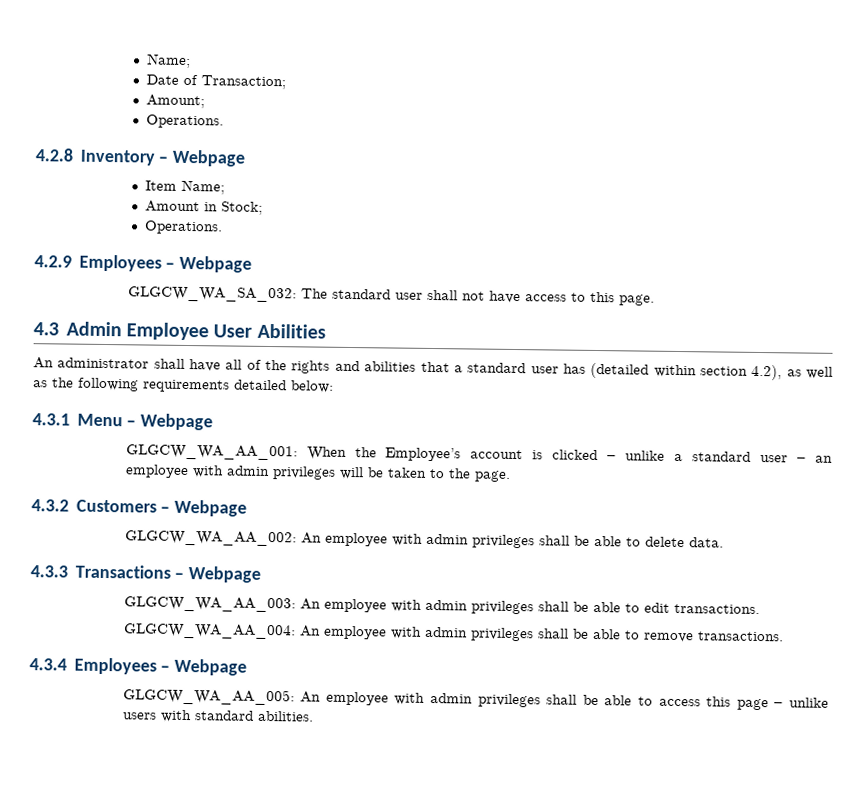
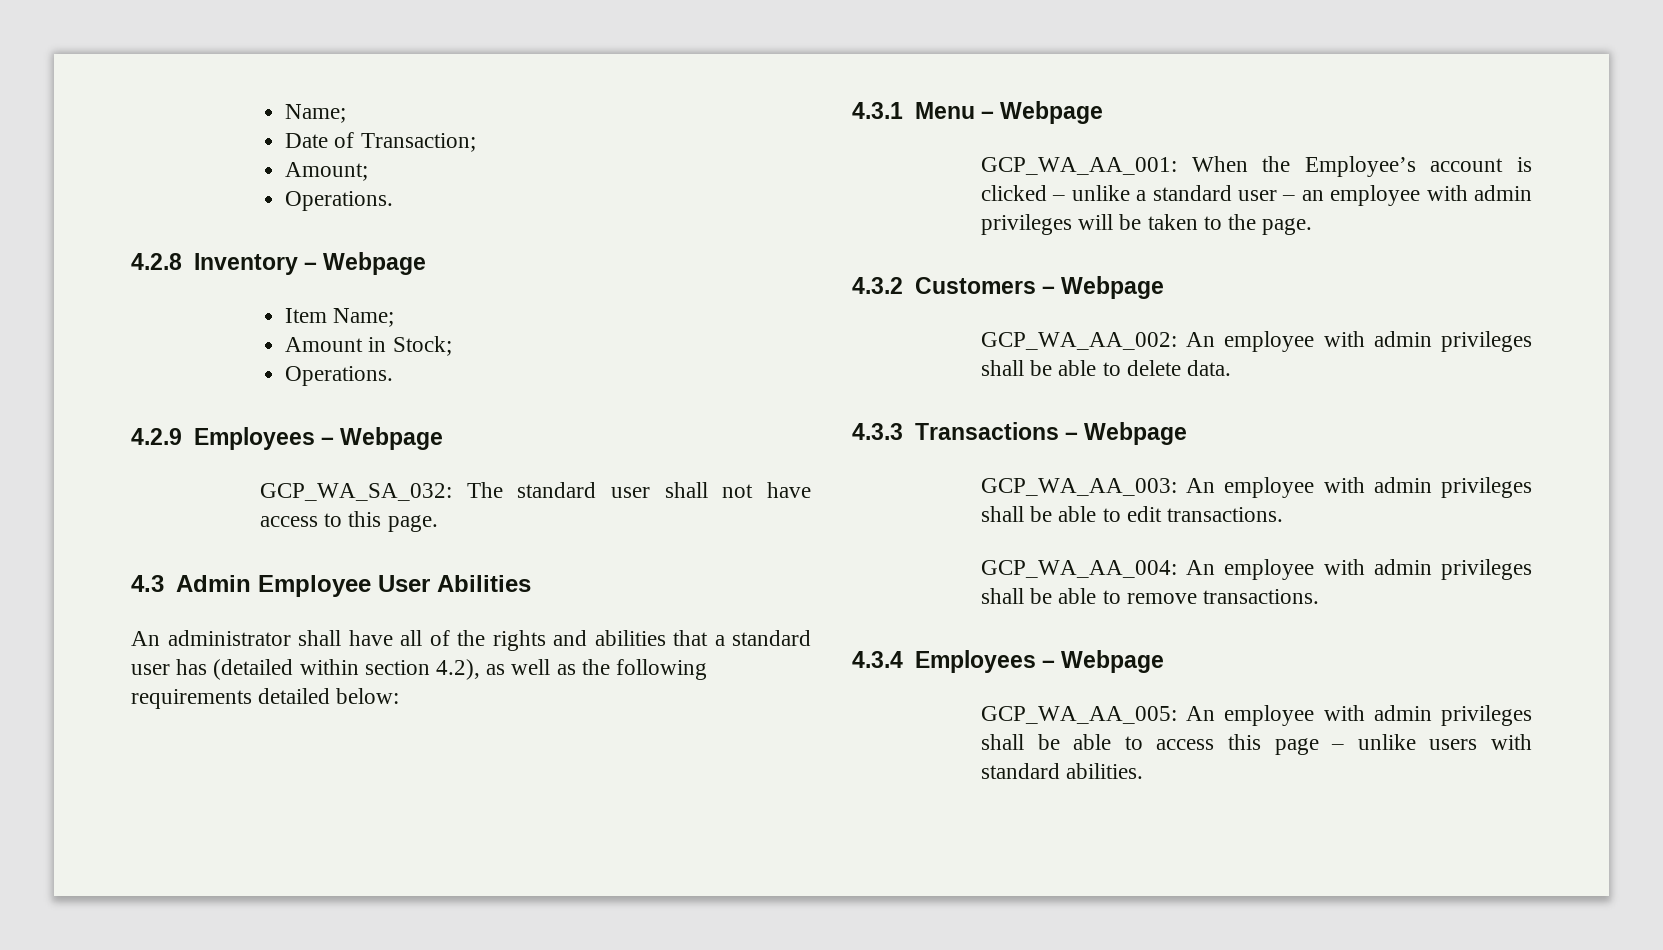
[127,286,297,303] GLGCW_WA_SA_032: -> [259,483,452,501] GCP_WA_SA_032:
[125,444,298,461] GLGCW_WA_AA_001: -> [980,157,1177,175] GCP_WA_AA_001:
[124,530,297,547] GLGCW_WA_AA_002: -> [980,332,1177,350] GCP_WA_AA_002:
[123,596,296,613] GLGCW_WA_AA_003: -> [980,478,1177,496] GCP_WA_AA_003:
[123,623,296,640] GLGCW_WA_AA_004: -> [980,560,1177,578] GCP_WA_AA_004:
[122,688,295,706] GLGCW_WA_AA_005: -> [980,706,1177,724] GCP_WA_AA_005:

